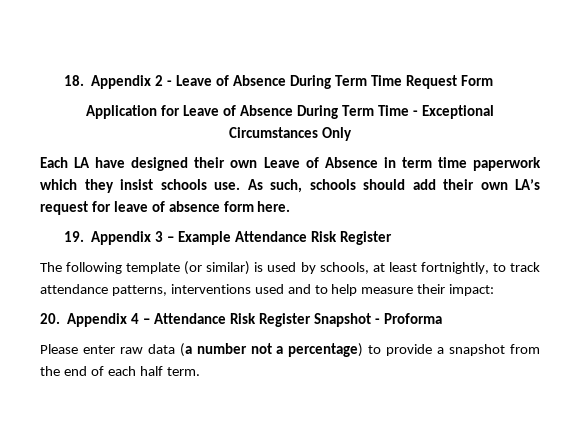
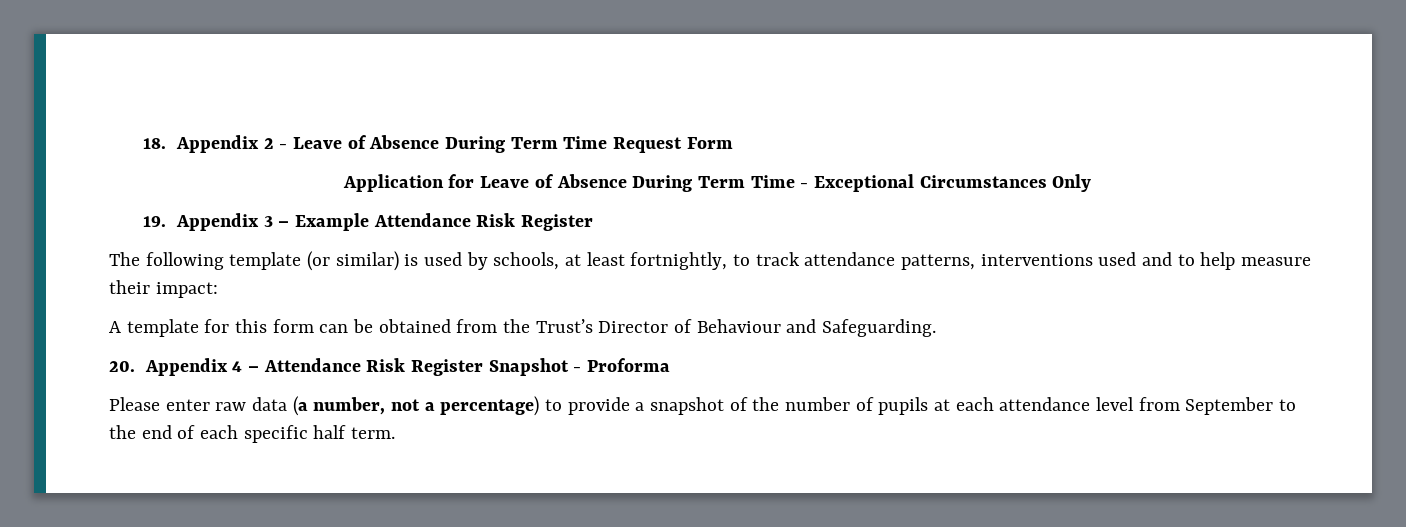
[40,157,541,171] [40,179,540,193] [40,201,291,215] // Each LA have designed their own Leave of Absence in term time paperwork which they insist schools use. As such, schools should add their own LA’s request for leave of absence form here. -> (1092, 183) none
(495, 290) none -> [109,319,937,337] // A template for this form can be obtained from the Trust’s Director of Behaviour and Safeguarding.
[196,343,247,354] number -> [313,397,386,415] number,
[510,344,540,354] from -> [729,397,1297,415] of the number of pupils at each attendance level from September to
(136, 371) none -> [243,425,308,443] specific

